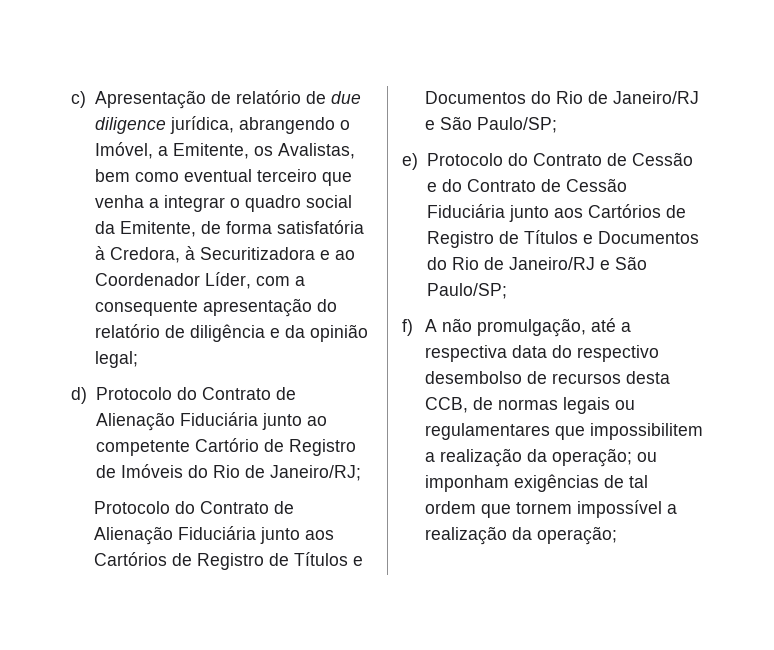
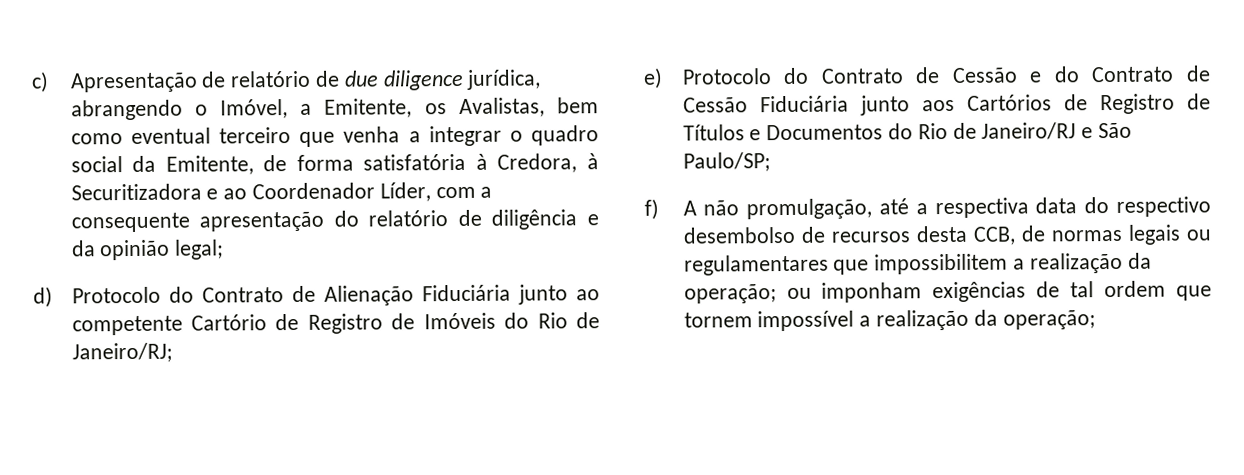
[93,501,294,514] [93,526,334,545] [93,552,363,570] [424,91,699,104] [424,116,557,133] // Protocolo do Contrato de Alienação Fiduciária junto aos Cartórios de Registro de Títulos e Documentos do Rio de Janeiro/RJ e São Paulo/SP; -> (173, 352) none

